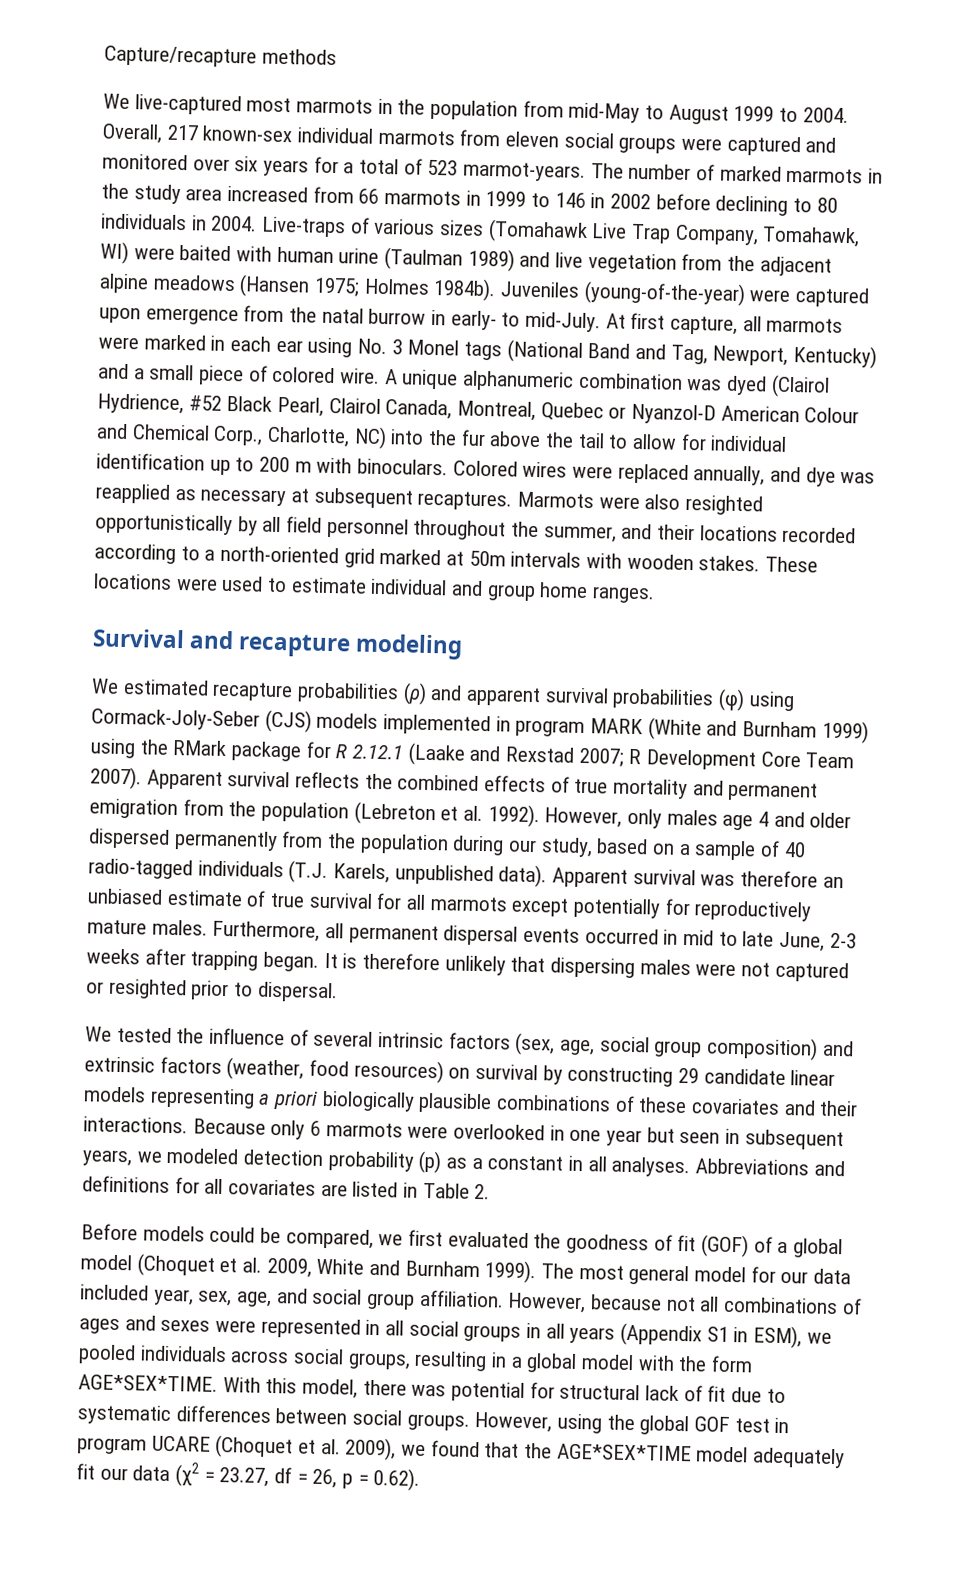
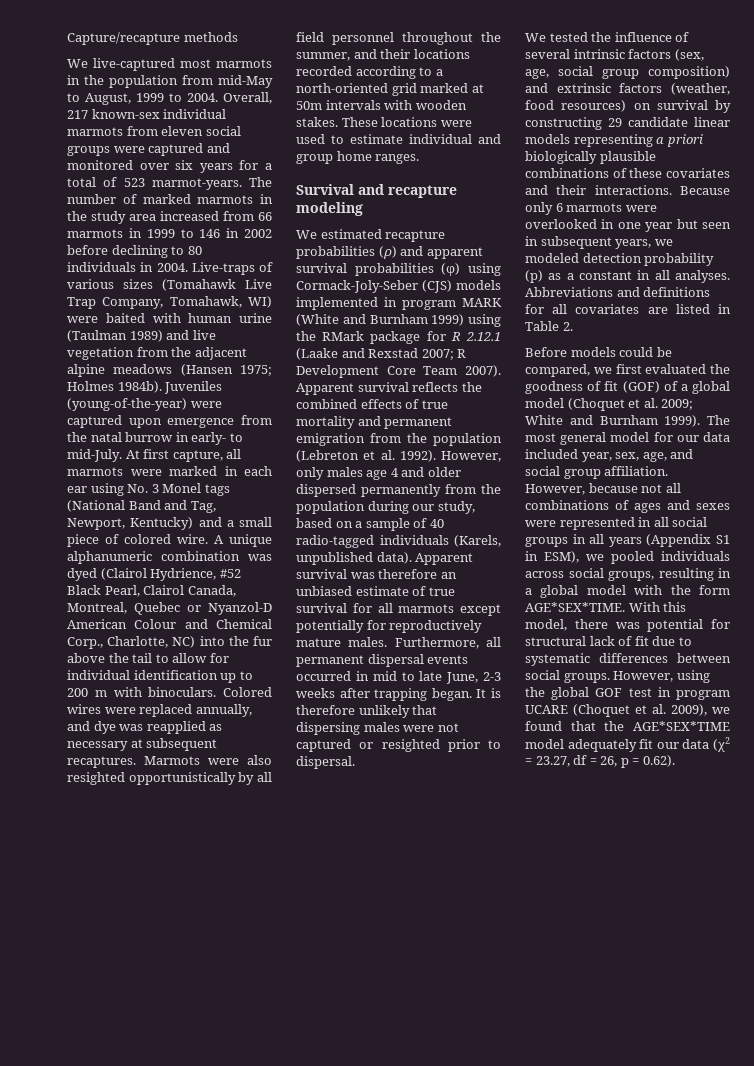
[668,104,729,125] August -> [85,93,131,105] August,
[288,860,391,884] (T.J. Karels, -> [454,535,501,547] (Karels,
[266,1257,312,1278] 2009, -> [661,399,694,410] 2009;

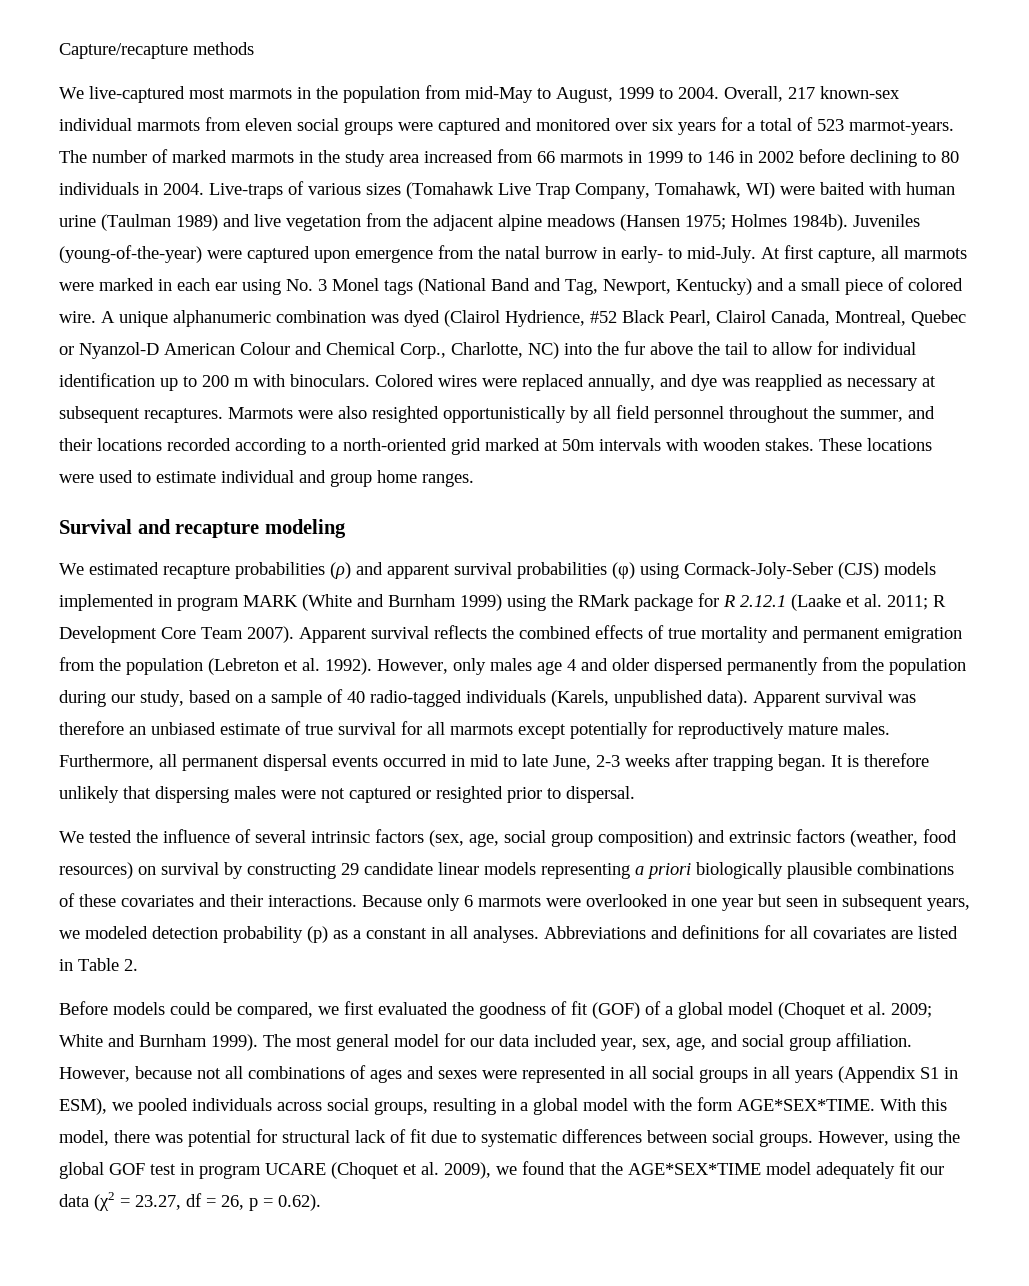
[341,348,454,360] and Rexstad 2007; -> [846,594,928,610] et al. 2011;

